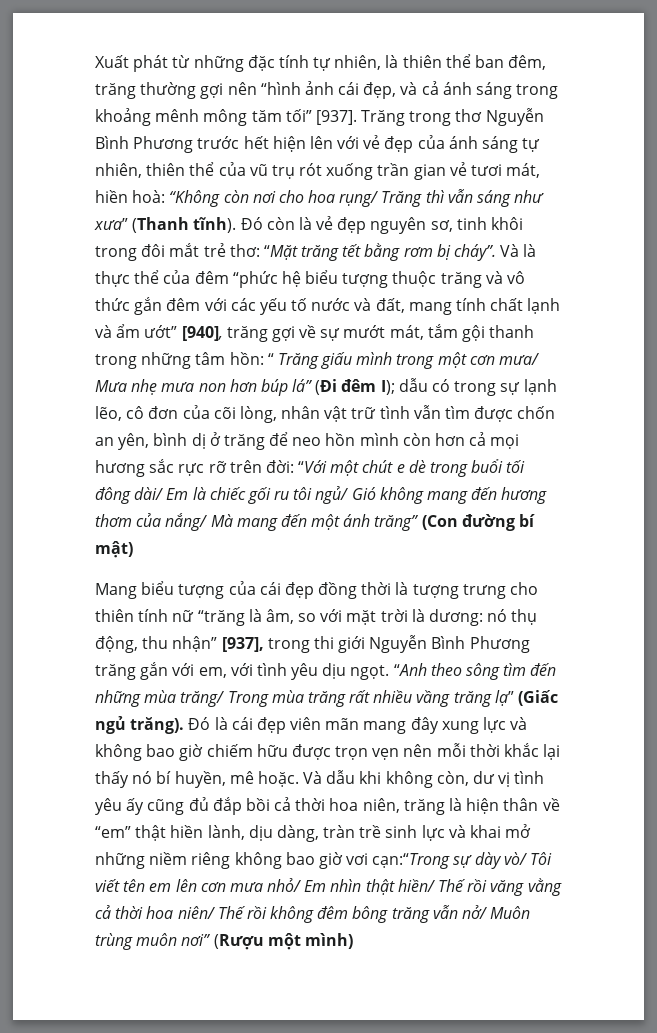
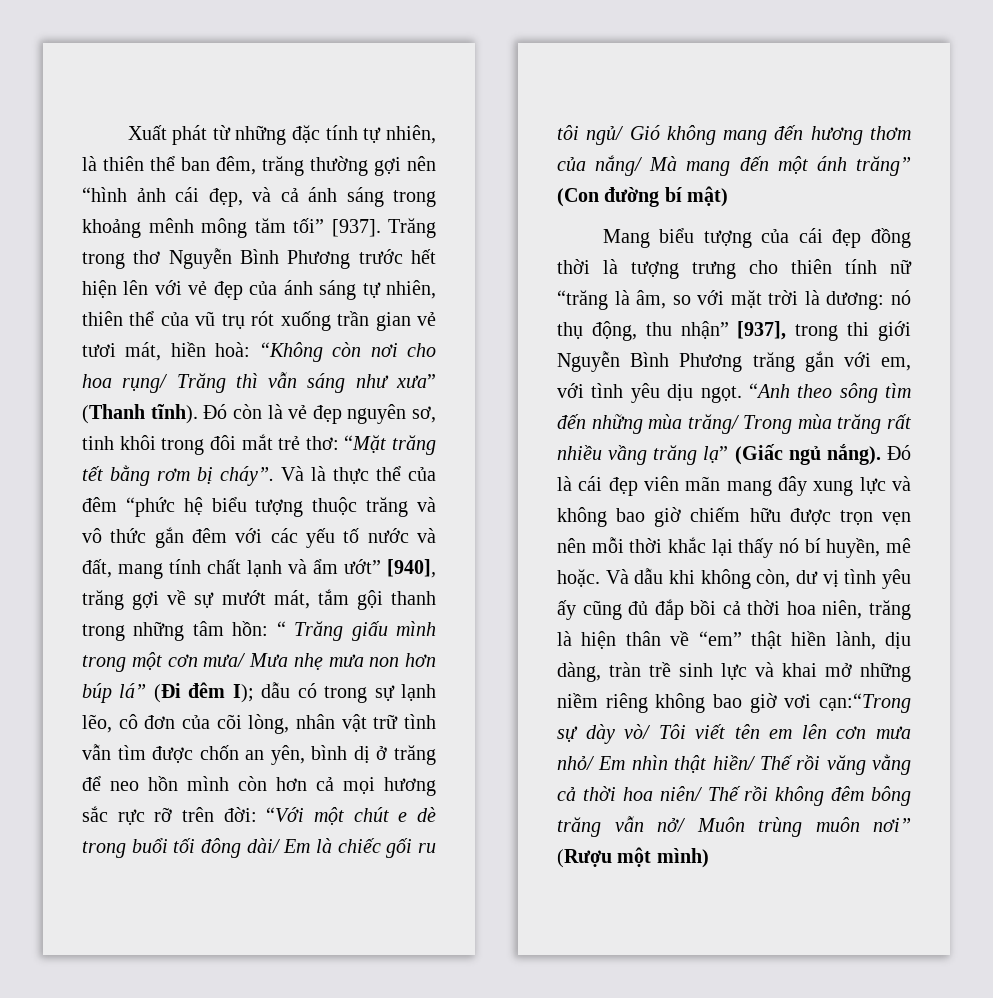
[130,717,185,734] trăng). -> [826,444,881,465] nắng).

